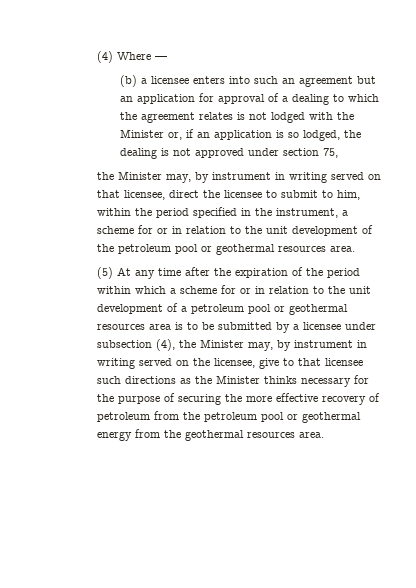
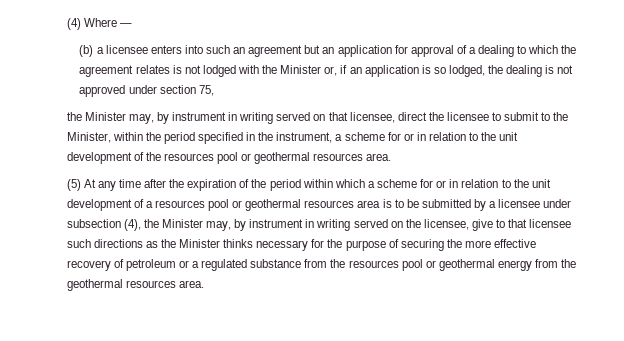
[336,190,360,200] him, -> [553,112,569,121] [66,132,111,143] the Minister,
[117,244,171,254] petroleum -> [163,153,214,161] resources
[190,304,244,314] petroleum -> [154,200,205,208] resources
[153,411,257,422] from the petroleum -> [178,259,399,271] or a regulated substance from the resources

